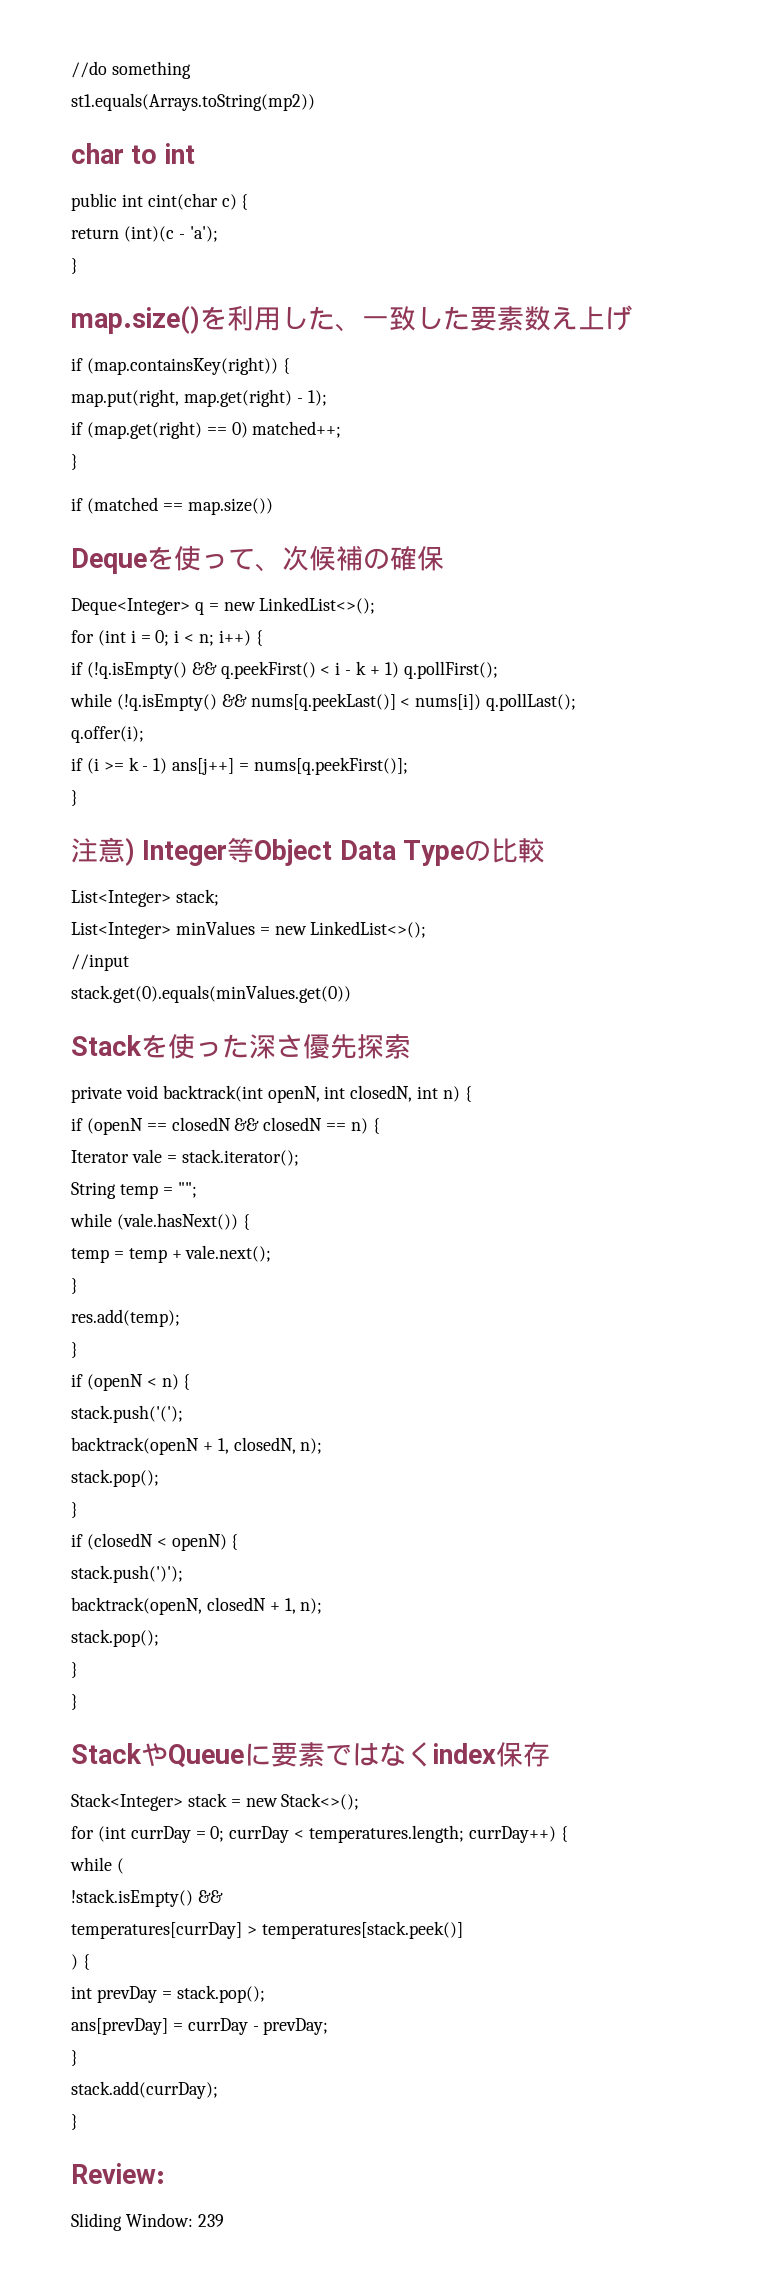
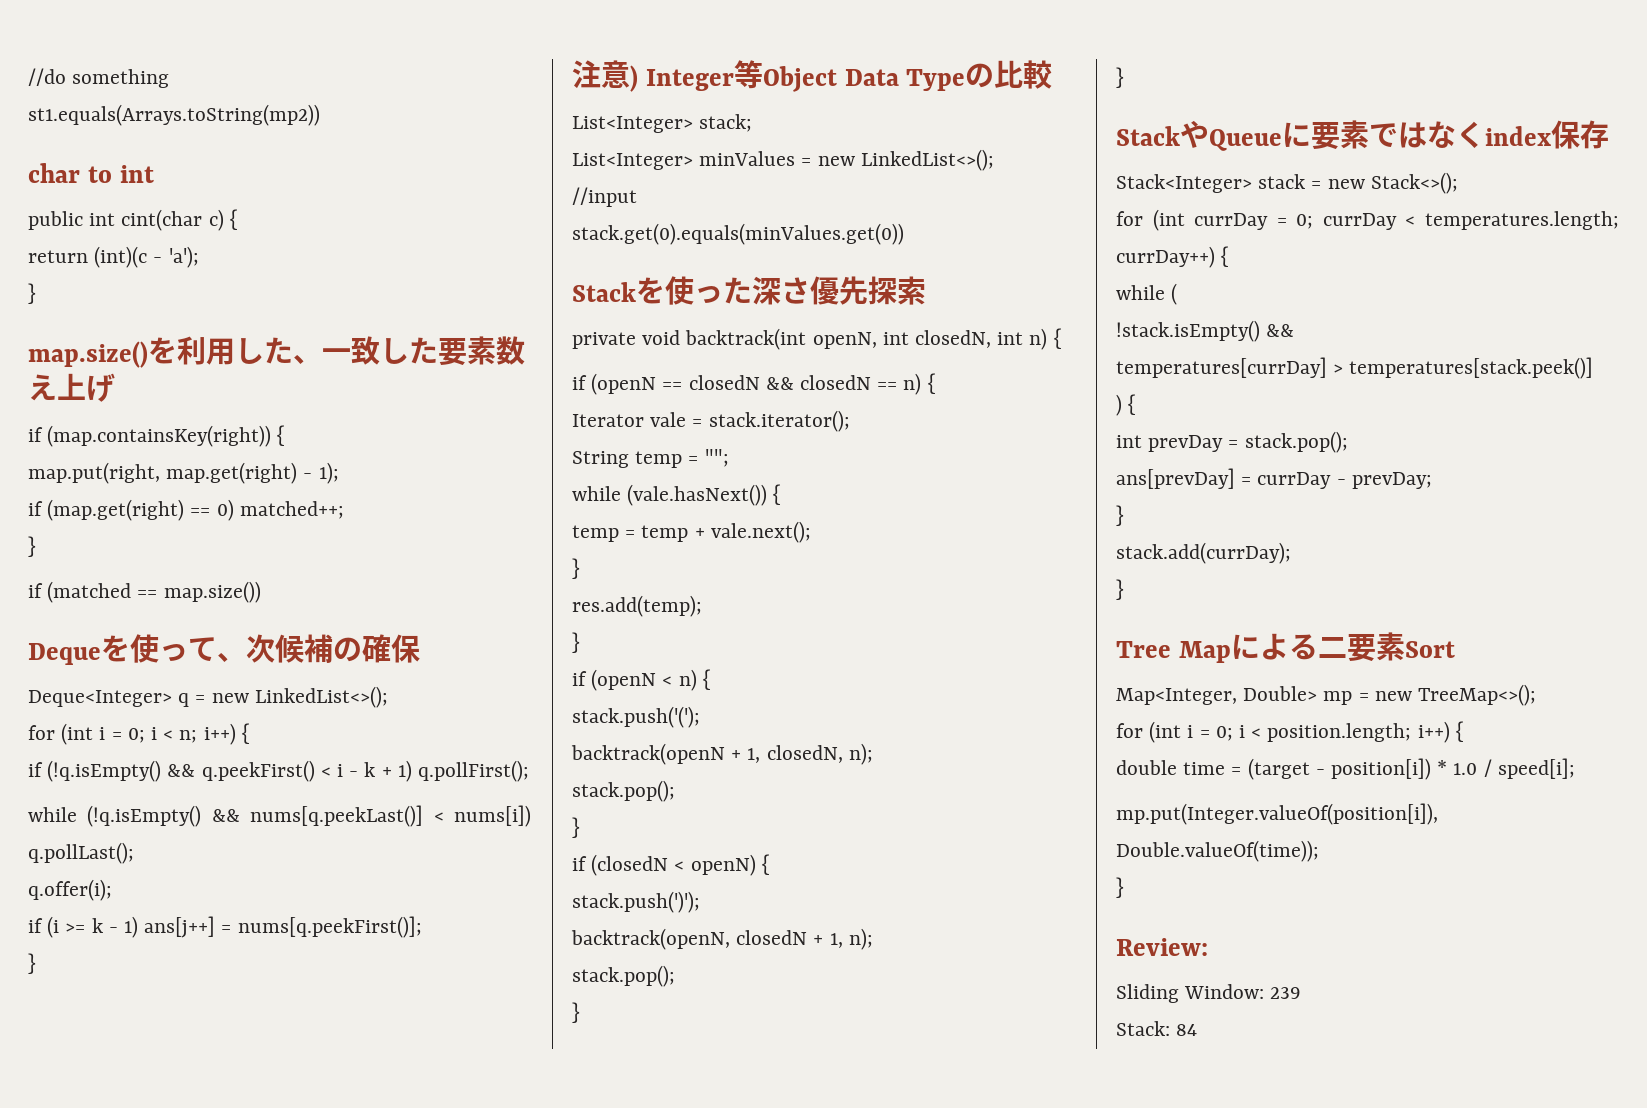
(78, 2122) none -> [1116,632,1455,663] [1116,684,1537,706] [1116,721,1464,743] [1116,758,1575,780] [1116,803,1438,825] [1116,840,1319,862] [1116,877,1124,898] // Tree Mapによる二要素Sort // Map<Integer, Double> mp = new TreeMap<>(); // for (int i = 0; i < position.length; i++) { // double time = (target - position[i]) * 1.0 / speed[i]; // mp.put(Integer.valueOf(position[i]), Double.valueOf(time)); // }
(224, 2220) none -> [1116,1021,1198,1036] // Stack: 84

